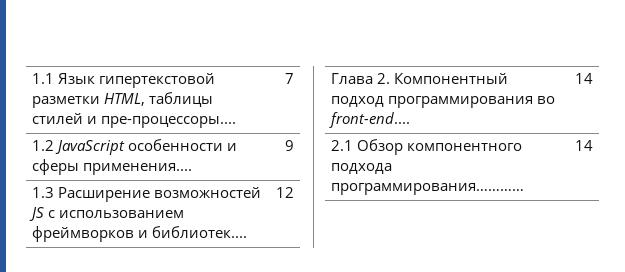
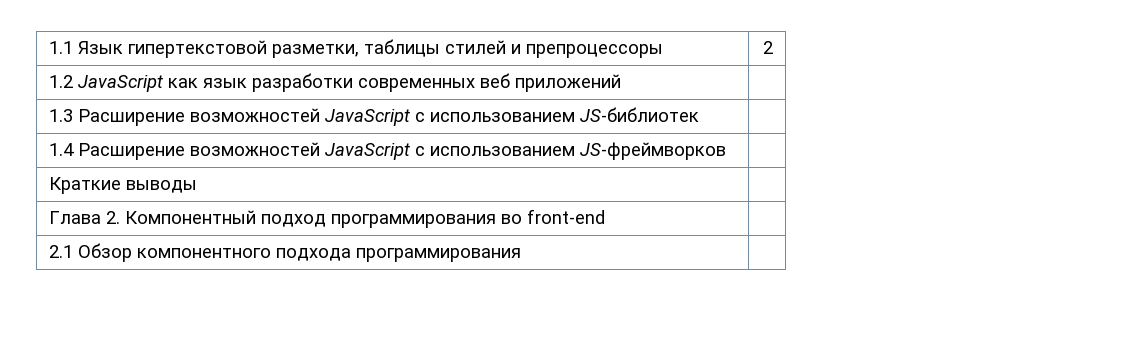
[32,93,146,108] разметки HTML, -> [271,44,359,58] разметки,
[101,116,237,128] [284,73,294,84] пре-процессоры.... | 7 -> [525,44,663,58] [763,41,774,54] препроцессоры | 2
[128,139,238,151] [32,159,193,175] [284,140,294,151] особенности и сферы применения.... | 9 -> [167,73,621,92] как язык разработки современных веб приложений |
[29,207,185,221] [32,226,248,242] [275,187,294,198] JS с использованием фреймворков и библиотек.... | 12 -> [324,107,699,126] [48,142,726,160] [48,177,197,194] JavaScript с использованием JS-библиотек | // 1.4 Расширение возможностей JavaScript с использованием JS-фреймворков | // Краткие выводы |
[329,112,411,128] [574,73,593,84] front-end.... | 14 -> [526,209,605,224] front-end |
[331,183,525,195] [574,140,593,151] программирования………… | 14 -> [355,248,521,262] программирования |

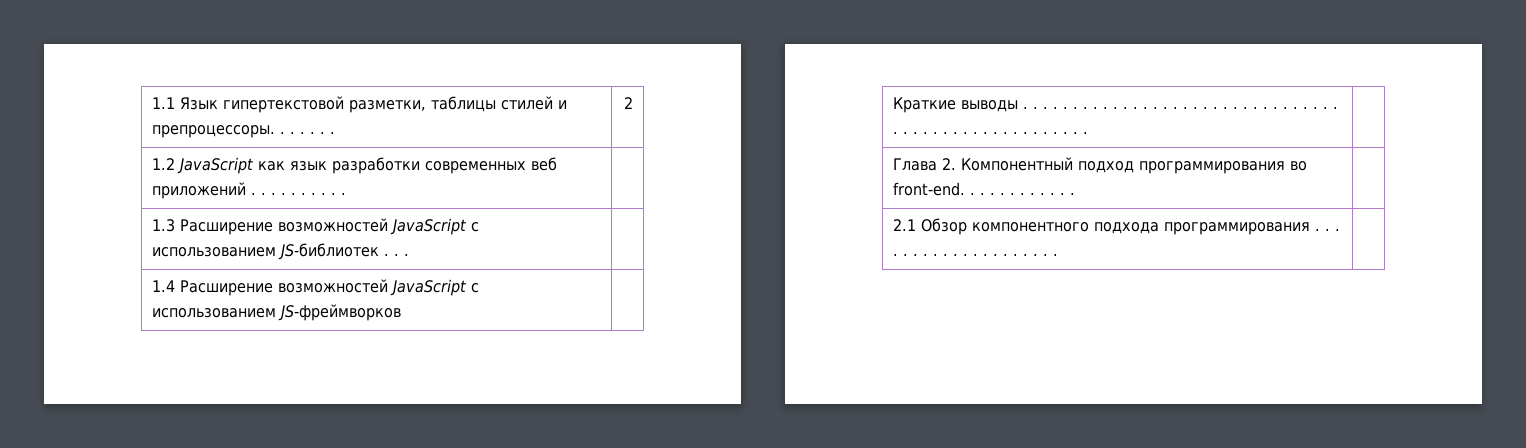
[525,44,663,58] препроцессоры -> [151,125,335,138] препроцессоры. . . . . . .
(621, 83) none -> [250,193,346,195] . . . . . . . . . .
(699, 114) none -> [383,254,409,256] . . .
(197, 186) none -> [1022,107,1338,109] [892,132,1088,134] . . . . . . . . . . . . . . . . . . . . . . . . . . . . . . . . . . . . . . . . . . . . . . . . . . . .
[526,209,605,224] front-end -> [892,182,1075,196] front-end. . . . . . . . . . . .
(521, 255) none -> [1314,229,1340,231] [892,254,1058,256] . . . . . . . . . . . . . . . . . . . .

